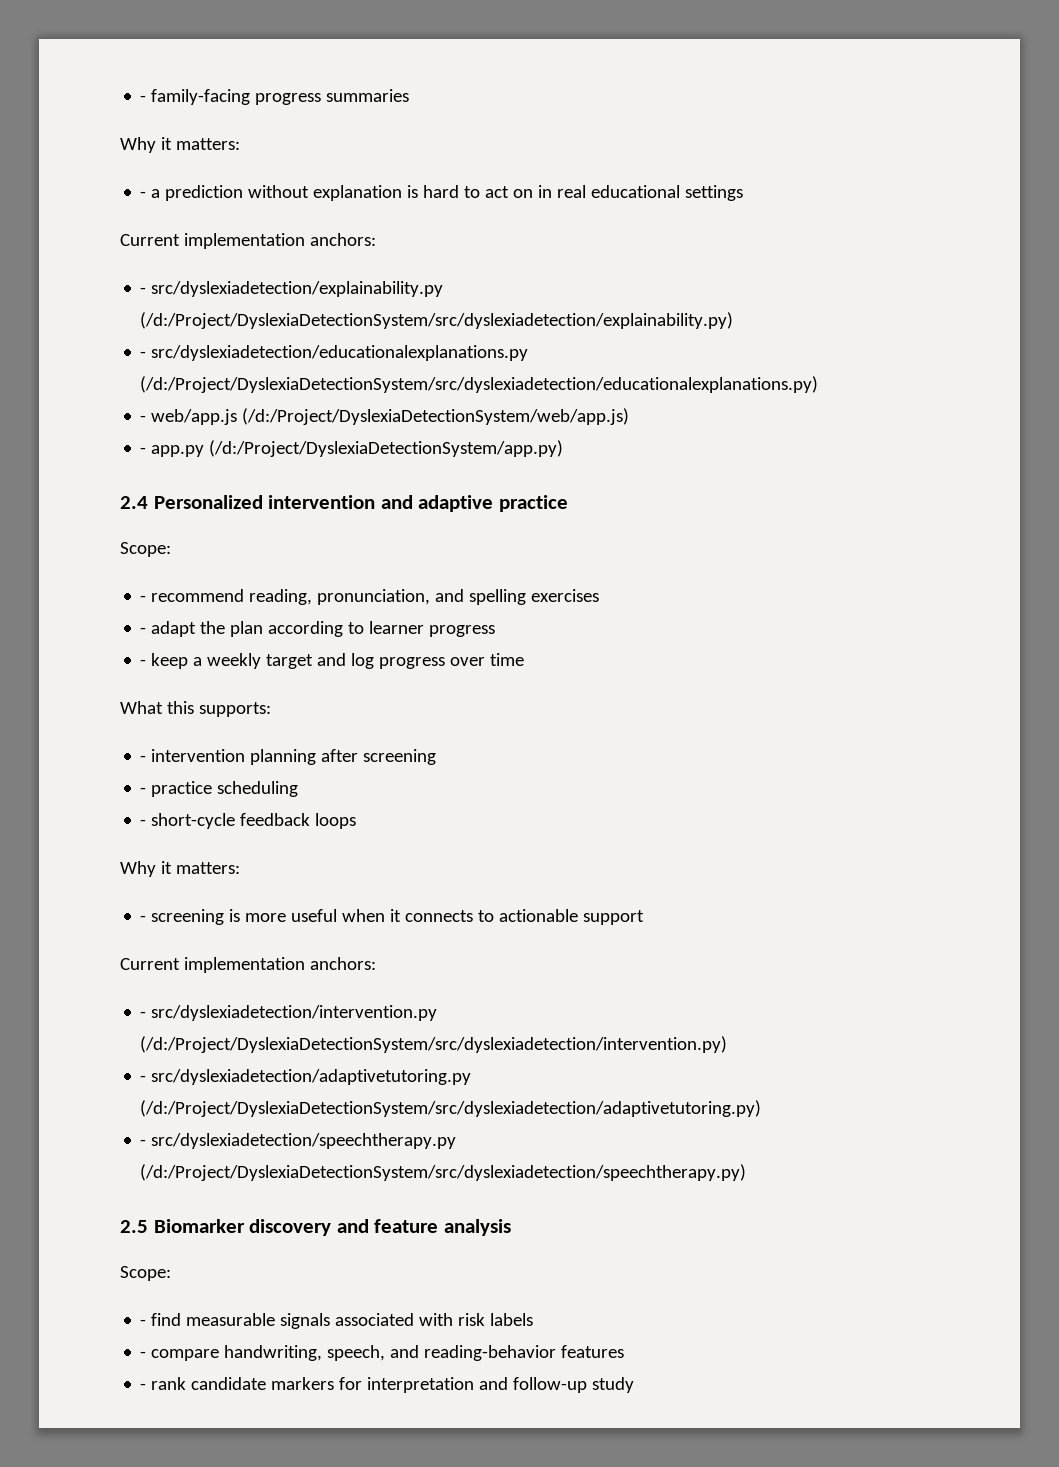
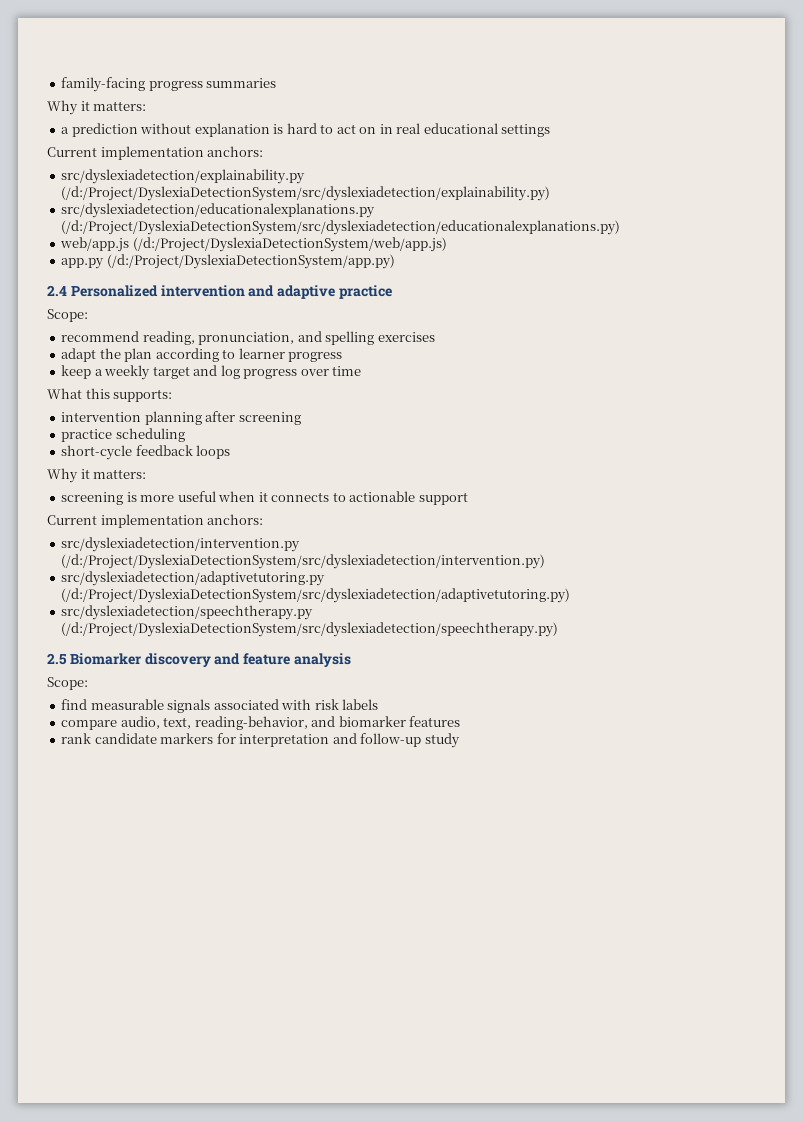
[140,95,147,102] - -> (61, 84) none
[140,191,147,198] - -> (147, 106) none
[140,287,147,294] - -> (264, 151) none
[140,351,147,358] - -> (551, 193) none
[140,415,147,422] - -> (621, 227) none
[140,447,147,454] - -> (447, 244) none
[140,595,147,602] - -> (88, 315) none
[140,627,147,634] - -> (435, 337) none
[140,659,147,666] - -> (343, 357) none
[140,755,147,762] - -> (173, 395) none
[140,787,147,794] - -> (301, 418) none
[140,819,147,826] - -> (185, 435) none
[140,915,147,922] - -> (147, 474) none
[140,1011,147,1018] - -> (264, 519) none
[140,1075,147,1082] - -> (546, 561) none
[140,1139,147,1146] - -> (571, 595) none
[140,1319,147,1326] - -> (88, 683) none
[140,1345,557,1361] - compare handwriting, speech, and reading-behavior -> [61,716,406,730] compare audio, text, reading-behavior, and biomarker
[140,1383,147,1390] - -> (461, 721) none

